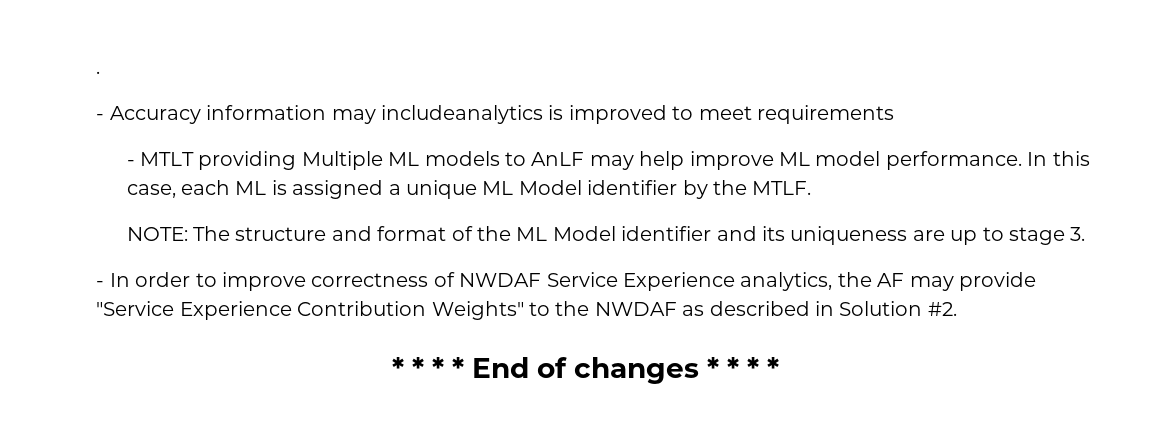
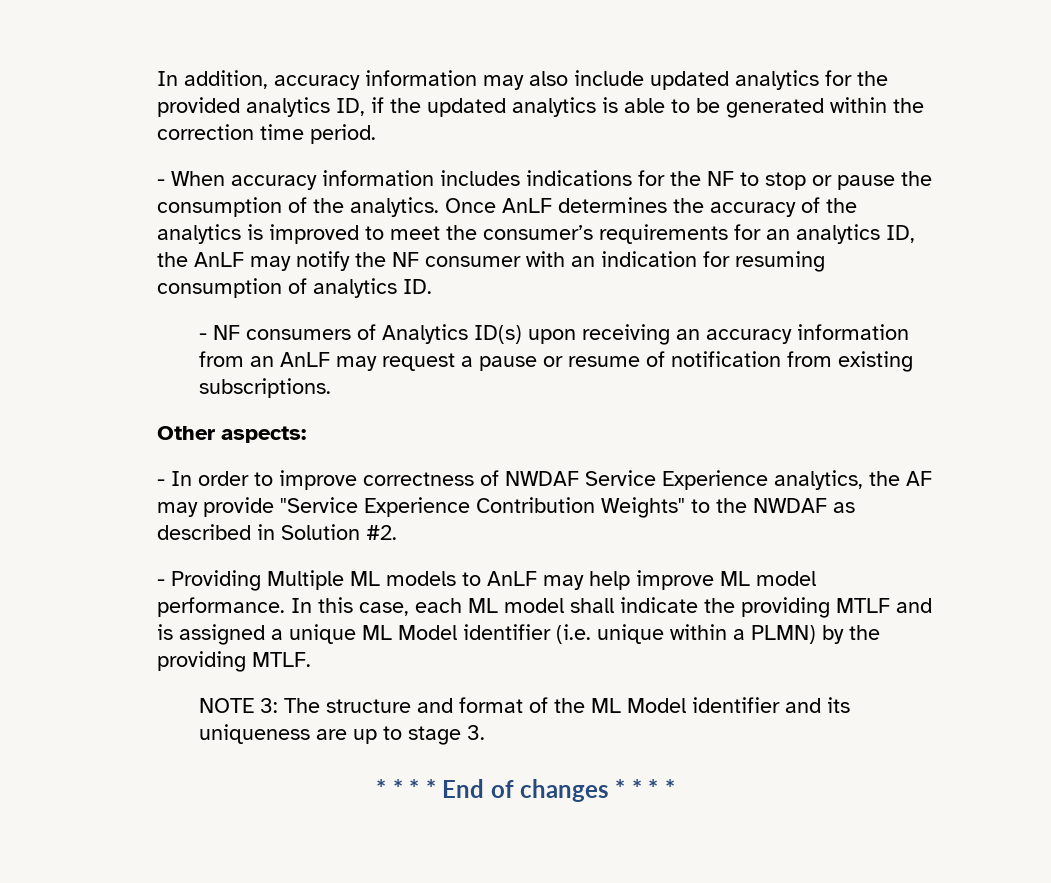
[96,71,101,74] [96,105,543,124] . // - Accuracy information may includeanalytics -> [157,70,889,90] [157,97,925,118] [157,124,377,144] [157,170,933,190] [157,197,858,217] [157,224,242,244] In addition, accuracy information may also include updated analytics for the provided analytics ID, if the updated analytics is able to be generated within the correction time period. // - When accuracy information includes indications for the NF to stop or pause the consumption of the analytics. Once AnLF determines the accuracy of the analytics
(752, 113) none -> [446,225,594,240] the consumer’s
[126,151,1090,170] [126,180,812,199] [126,226,1086,245] // - MTLT providing Multiple ML models to AnLF may help improve ML model performance. In this case, each ML is assigned a unique ML Model identifier by the MTLF. // NOTE: The structure and format of the ML Model identifier and its uniqueness are up to stage 3. -> [734,224,916,244] [157,251,826,272] [157,278,433,298] [198,324,909,345] [198,351,913,372] [198,378,331,398] [157,426,307,443] for an analytics ID, the AnLF may notify the NF consumer with an indication for resuming consumption of analytics ID. // - NF consumers of Analytics ID(s) upon receiving an accuracy information from an AnLF may request a pause or resume of notification from existing subscriptions. // Other aspects:
(957, 309) none -> [157,570,817,591] [157,597,933,618] [157,624,881,645] [157,651,312,672] [198,697,850,713] [198,724,485,745] // - Providing Multiple ML models to AnLF may help improve ML model performance. In this case, each ML model shall indicate the providing MTLF and is assigned a unique ML Model identifier (i.e. unique within a PLMN) by the providing MTLF. // NOTE 3: The structure and format of the ML Model identifier and its uniqueness are up to stage 3.

